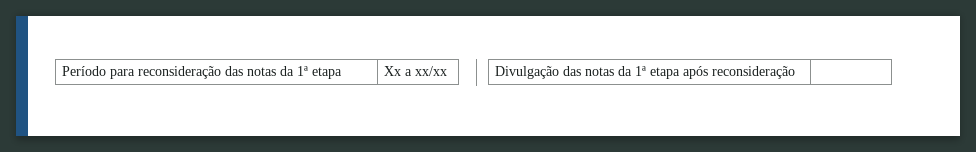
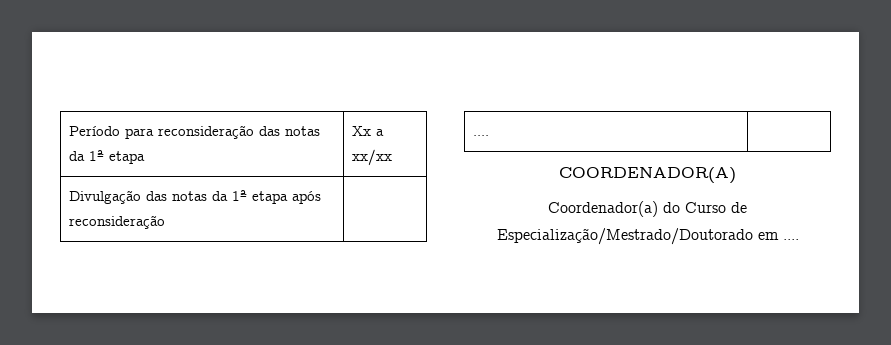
(796, 72) none -> [472,135,489,136] [559,167,736,184] [548,201,747,217] [496,228,799,245] // .... | // COORDENADOR(A) // Coordenador(a) do Curso de Especialização/Mestrado/Doutorado em ....

